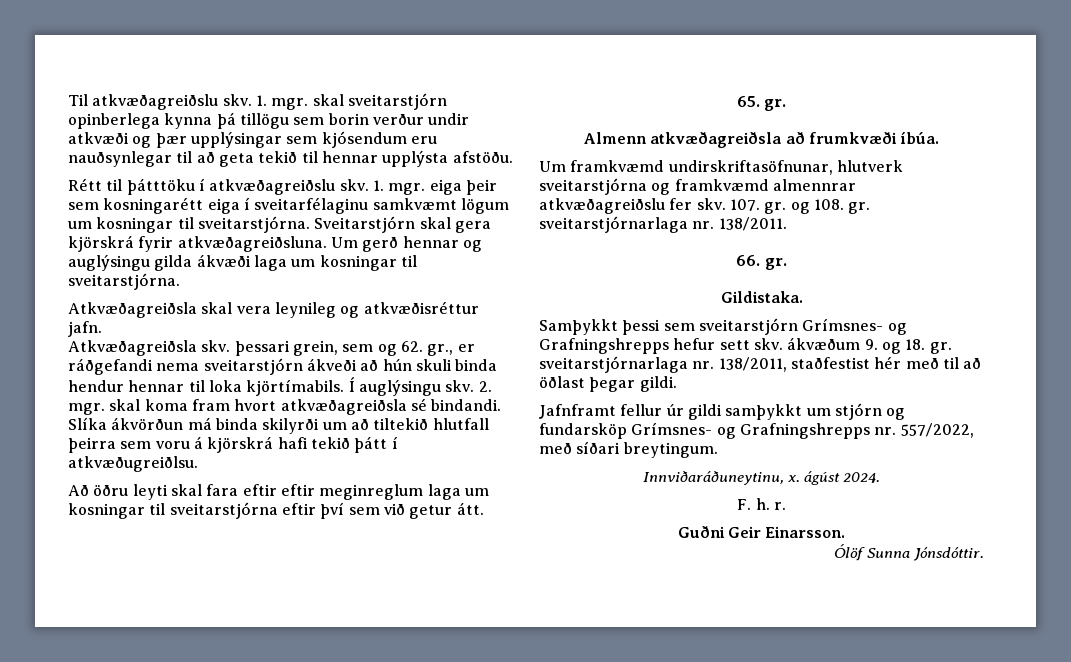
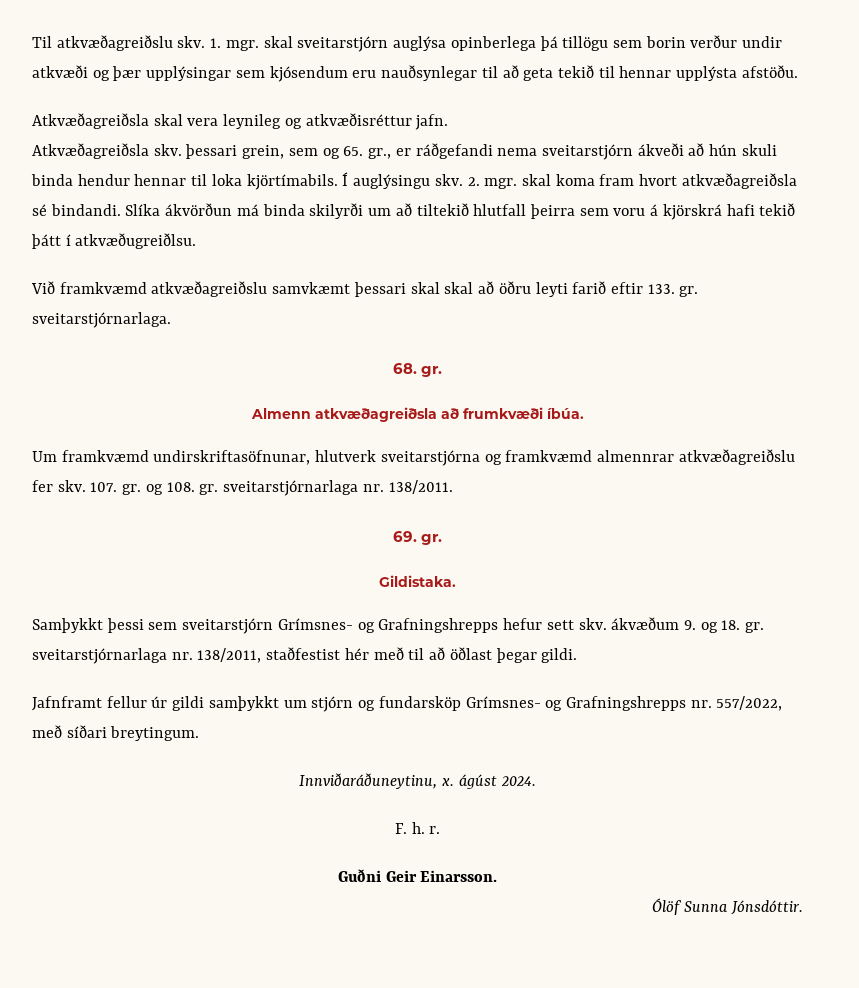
[68,113,213,129] opinberlega kynna -> [393,36,536,51] auglýsa opinberlega
[68,178,497,195] [68,197,509,214] [68,216,491,233] [68,235,482,252] [68,254,417,271] [68,273,180,290] // Rétt til þátttöku í atkvæðagreiðslu skv. 1. mgr. eiga þeir sem kosningarétt eiga í sveitarfélaginu samkvæmt lögum um kosningar til sveitarstjórna. Sveitarstjórn skal gera kjörskrá fyrir atkvæðagreiðsluna. Um gerð hennar og auglýsingu gilda ákvæði laga um kosningar til sveitarstjórna. -> (798, 71) none
[400,341,423,352] 62. -> [343,146,364,156] 65.
[68,484,489,500] [68,502,484,519] [736,96,760,107] Að öðru leyti skal fara eftir eftir meginreglum laga um kosningar til sveitarstjórna eftir því sem við getur átt. // 65. -> [31,281,699,297] [32,312,171,328] [392,363,417,374] Við framkvæmd atkvæðagreiðslu samvkæmt þessari skal skal að öðru leyti farið eftir 133. gr. sveitarstjórnarlaga. // 68.
[736,255,761,266] 66. -> [392,531,417,542] 69.

